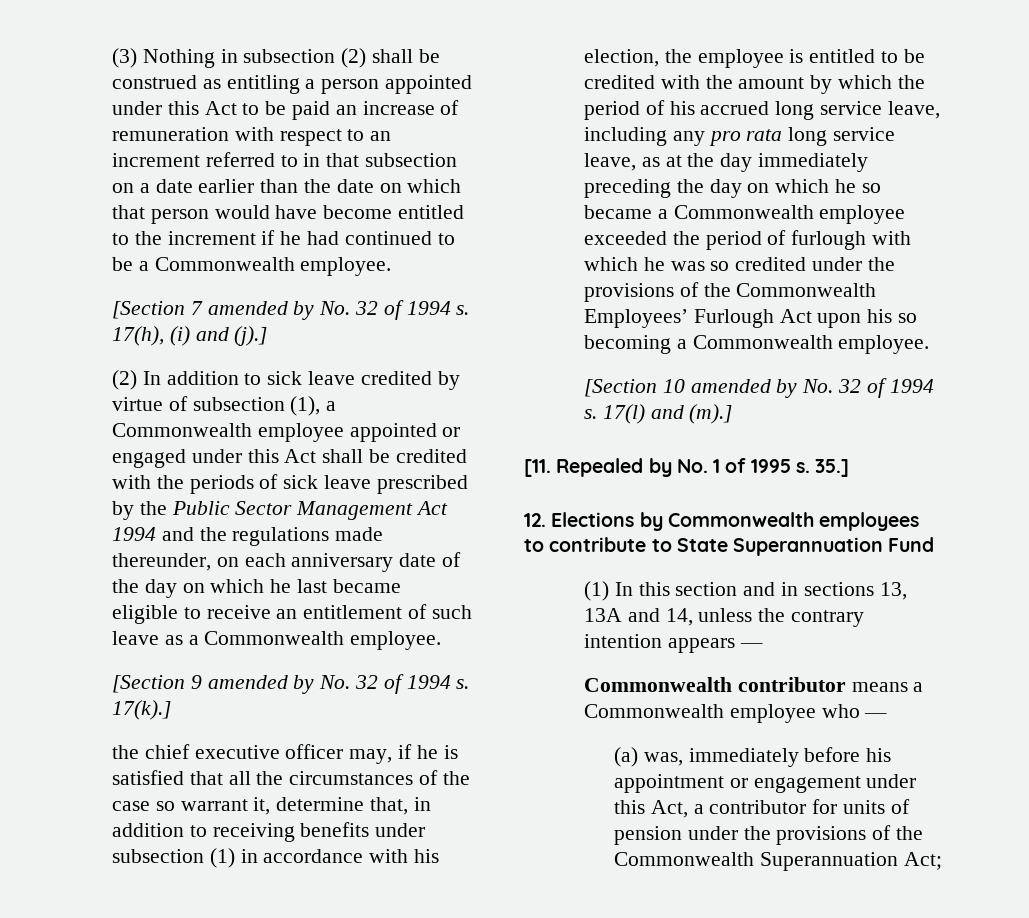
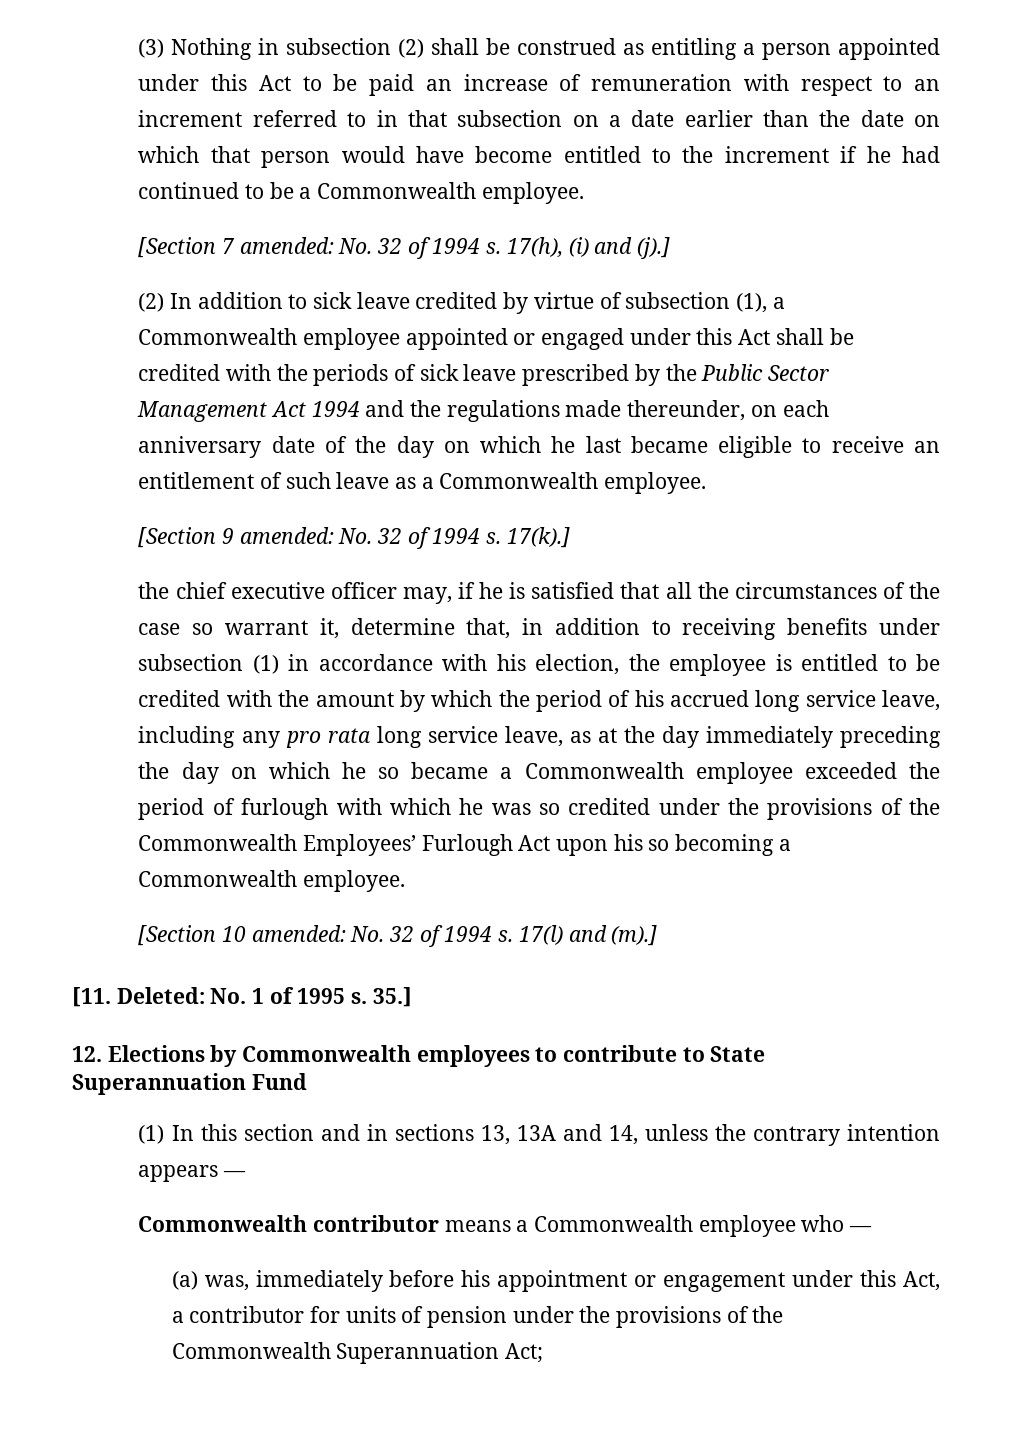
[207,301,315,320] amended by -> [239,237,334,254] amended:
[207,675,315,694] amended by -> [239,527,334,544] amended:
[690,379,798,398] amended by -> [251,925,346,942] amended:
[556,458,672,477] Repealed by -> [116,987,205,1004] Deleted:

